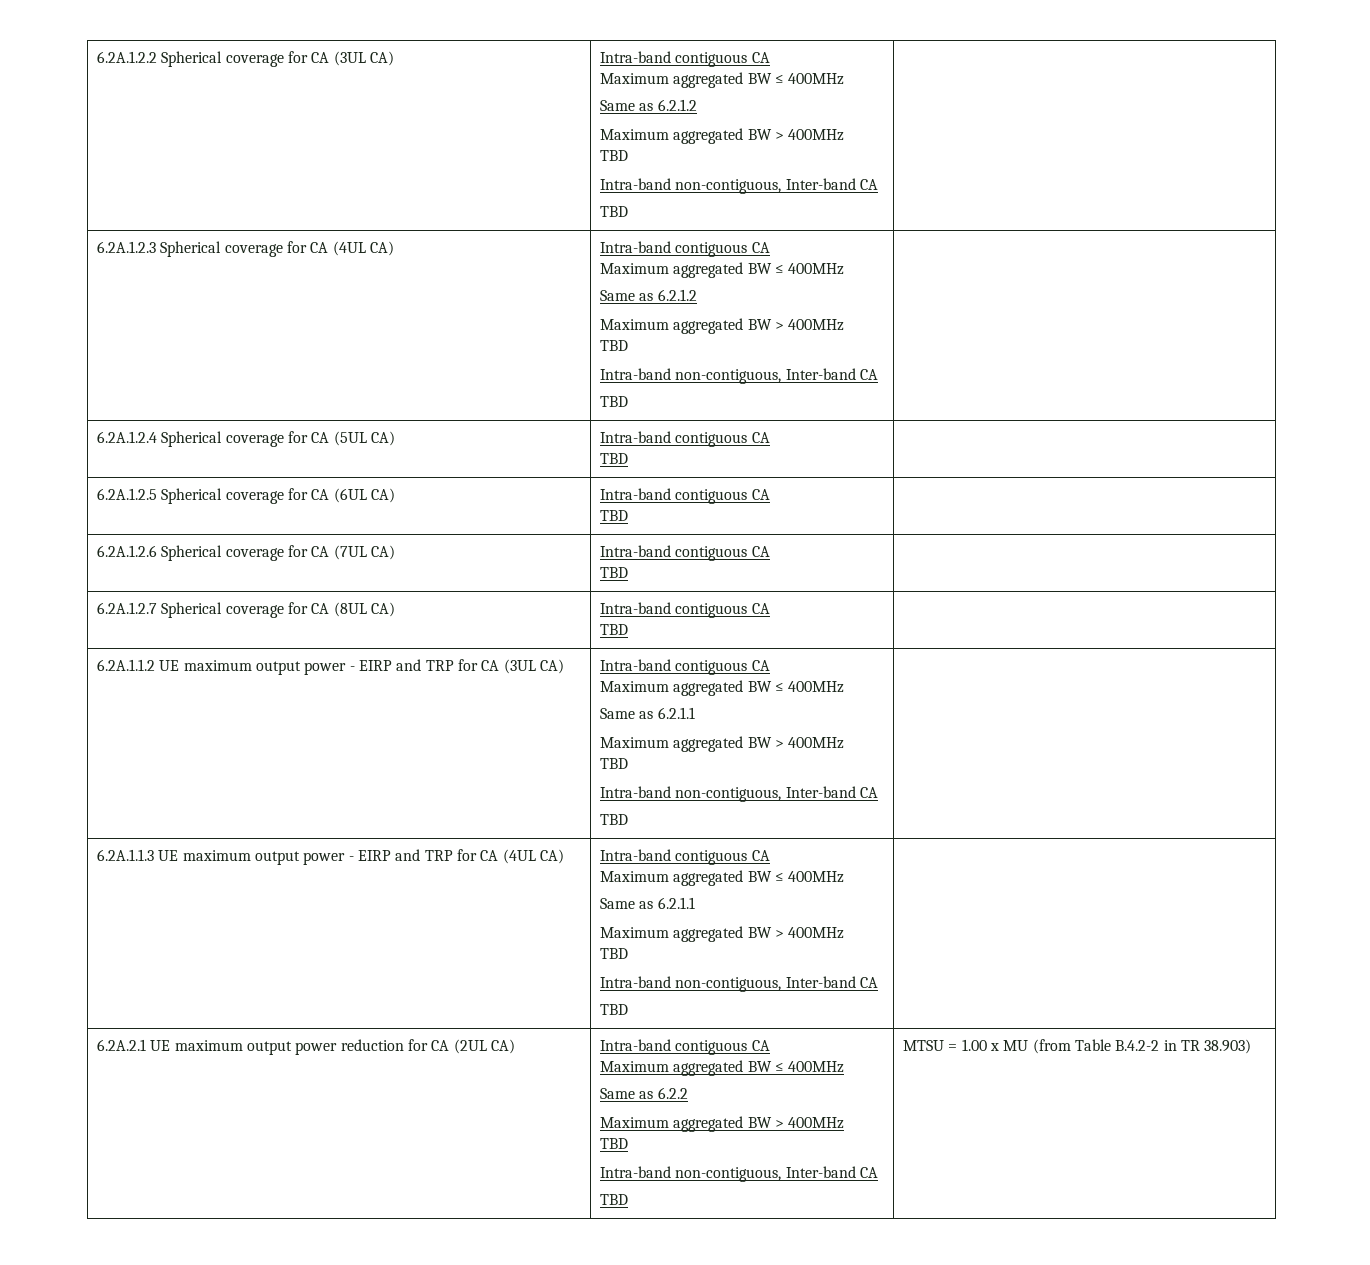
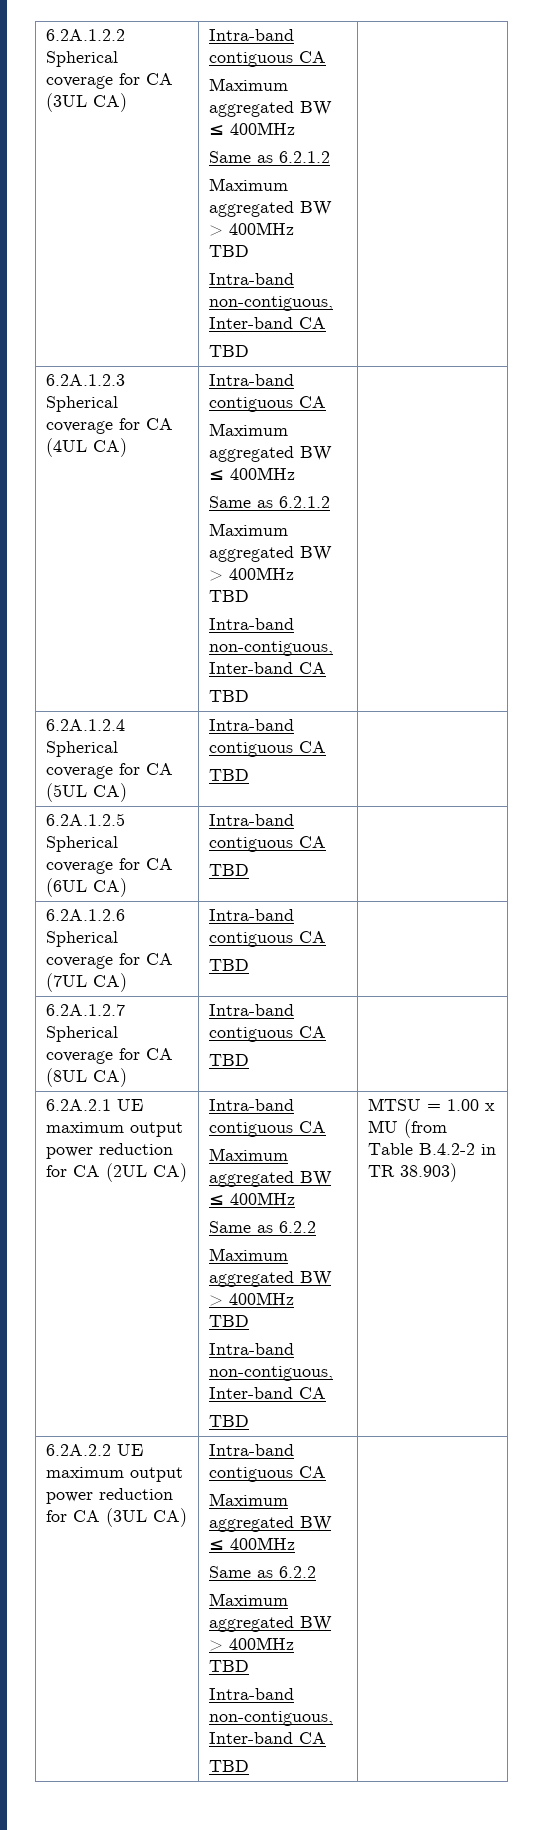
[97,659,564,675] [600,659,770,675] [600,680,845,696] [600,707,695,719] [600,736,845,752] [600,758,629,769] [600,786,879,802] [600,814,629,825] [97,849,564,865] [600,849,770,865] [600,870,845,886] [600,897,695,909] [600,926,845,942] [600,948,629,959] [600,976,879,992] [600,1004,629,1015] // 6.2A.1.1.2 UE maximum output power - EIRP and TRP for CA (3UL CA) | Intra-band contiguous CA // Maximum aggregated BW ≤ 400MHz // Same as 6.2.1.1 // Maximum aggregated BW > 400MHz // TBD // Intra-band non-contiguous, Inter-band CA // TBD | // 6.2A.1.1.3 UE maximum output power - EIRP and TRP for CA (4UL CA) | Intra-band contiguous CA // Maximum aggregated BW ≤ 400MHz // Same as 6.2.1.1 // Maximum aggregated BW > 400MHz // TBD // Intra-band non-contiguous, Inter-band CA // TBD | -> (249, 1060) none
(1252, 1046) none -> [45,1444,143,1456] [45,1467,183,1482] [45,1488,173,1504] [45,1508,187,1527] [208,1444,294,1456] [208,1466,326,1482] [208,1493,288,1506] [208,1516,332,1532] [208,1537,295,1550] [208,1566,316,1578] [208,1593,288,1606] [208,1616,332,1632] [208,1637,294,1651] [208,1660,249,1672] [208,1688,294,1700] [208,1711,333,1726] [208,1732,326,1744] [208,1760,249,1772] // 6.2A.2.2 UE maximum output power reduction for CA (3UL CA) | Intra-band contiguous CA // Maximum aggregated BW ≤ 400MHz // Same as 6.2.2 // Maximum aggregated BW > 400MHz // TBD // Intra-band non-contiguous, Inter-band CA // TBD |

